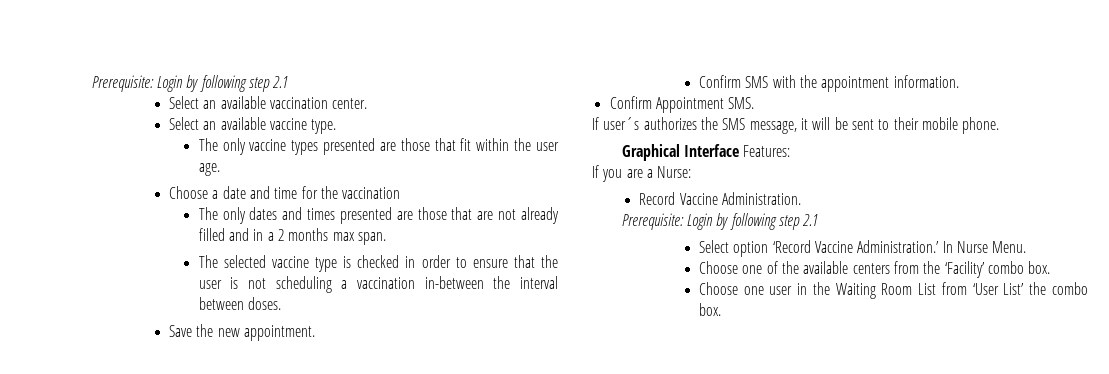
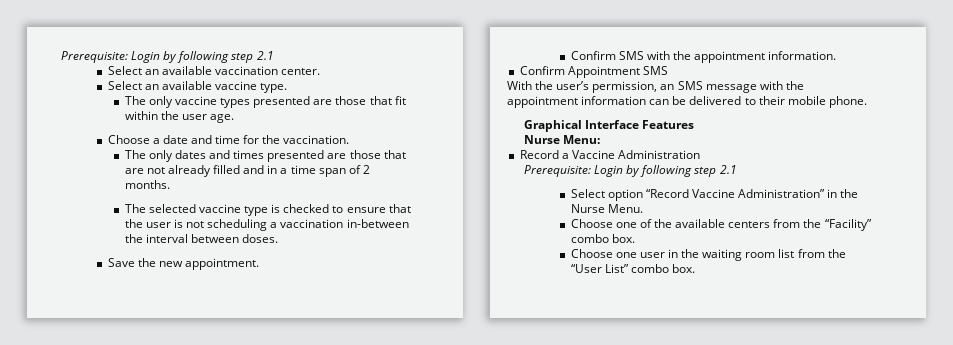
[342,187,401,199] vaccination -> [283,135,350,144] vaccination.
[278,228,386,245] 2 months max span. -> [290,165,370,177] [124,180,170,189] time span of 2 months.
[405,255,451,268] in order -> (330, 208) none
[728,97,755,109] [592,117,874,134] SMS. // If user´s authorizes the SMS message, it will be sent -> [642,66,668,75] [507,81,804,93] [507,96,742,108] SMS // With the user’s permission, an SMS message with the appointment information can be delivered
[743,145,791,157] [592,165,692,182] [639,192,802,205] Features: // If you are a Nurse: // Record Vaccine Administration. -> [642,120,695,129] [524,135,601,144] [519,150,700,159] Features // Nurse Menu: // Record a Vaccine Administration
[772,240,953,253] ‘Record Vaccine Administration.’ In -> [645,189,859,198] “Record Vaccine Administration” in the
[944,261,985,278] ‘Facility’ -> [824,219,872,231] “Facility”
[835,282,1047,299] Waiting Room List from ‘User List’ the -> [702,249,846,261] [570,264,629,273] waiting room list from the “User List”

